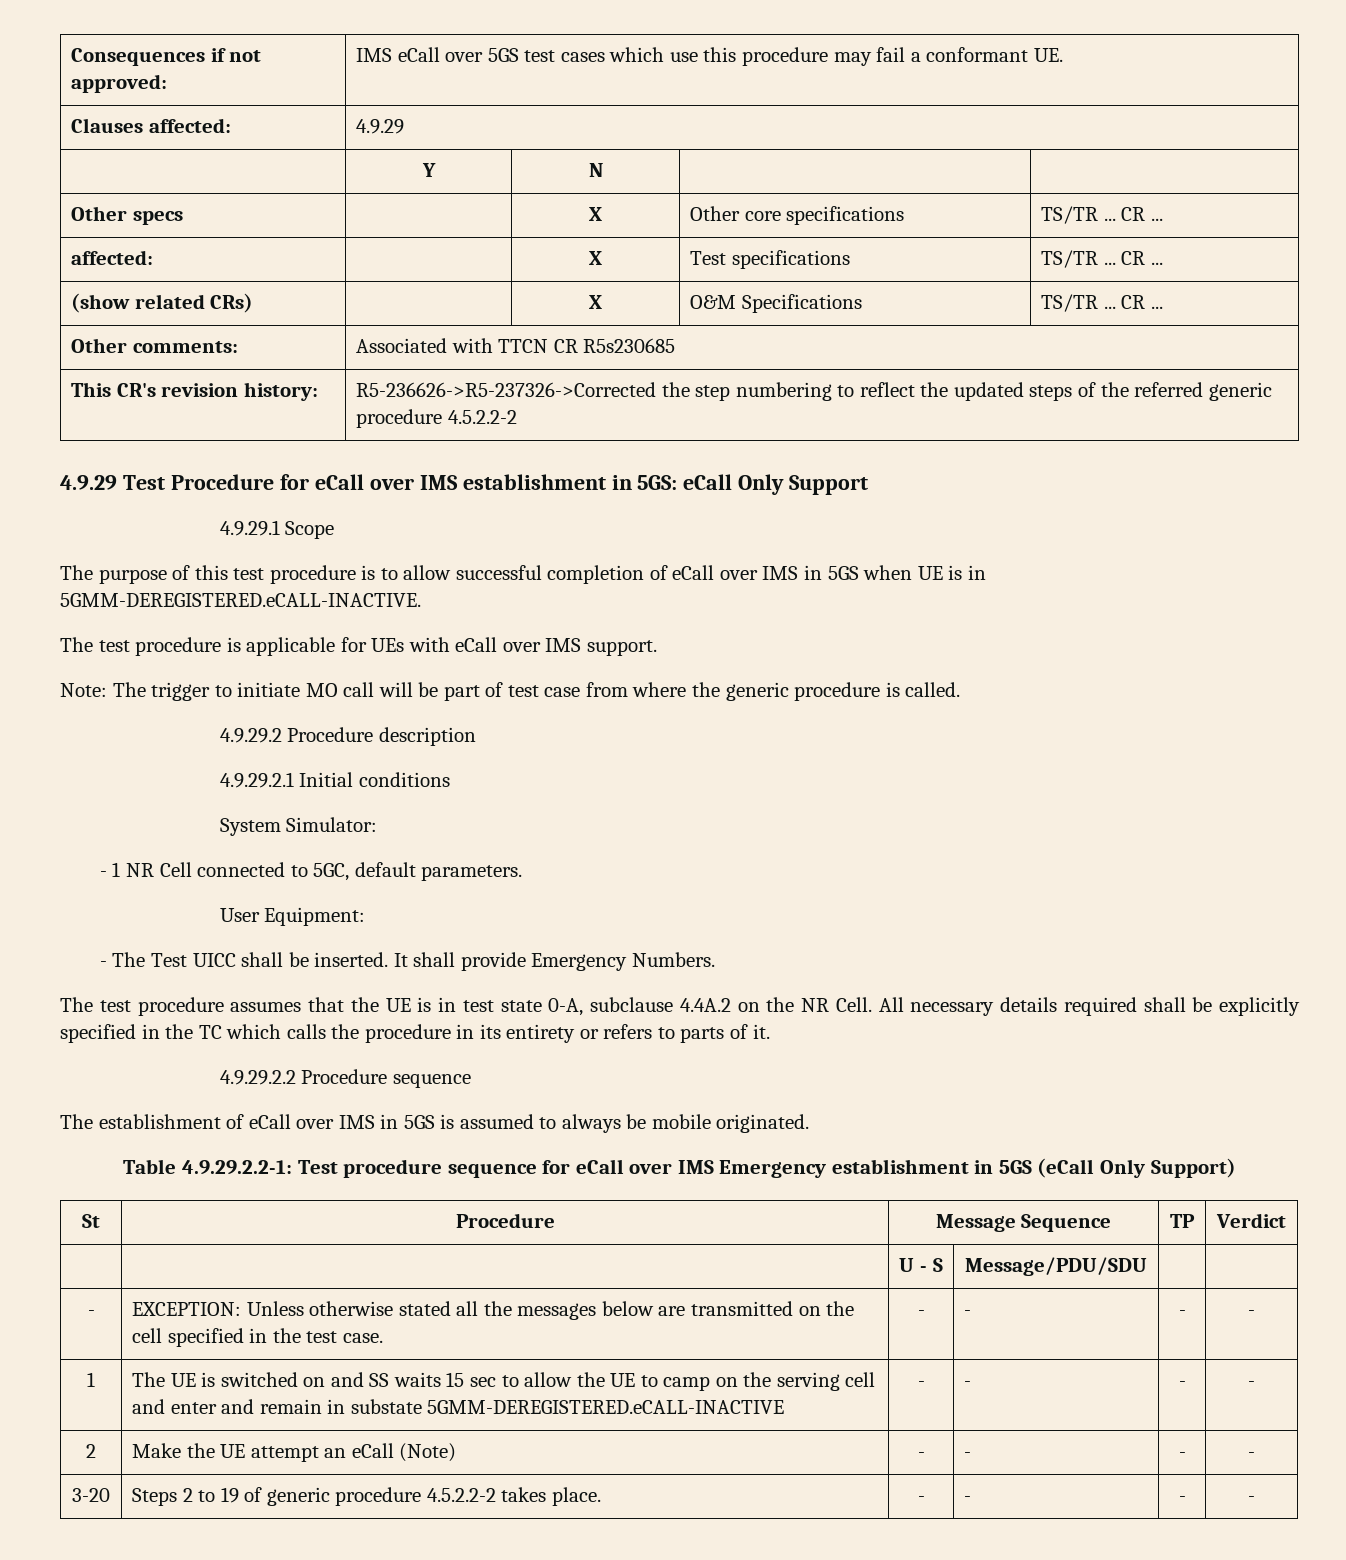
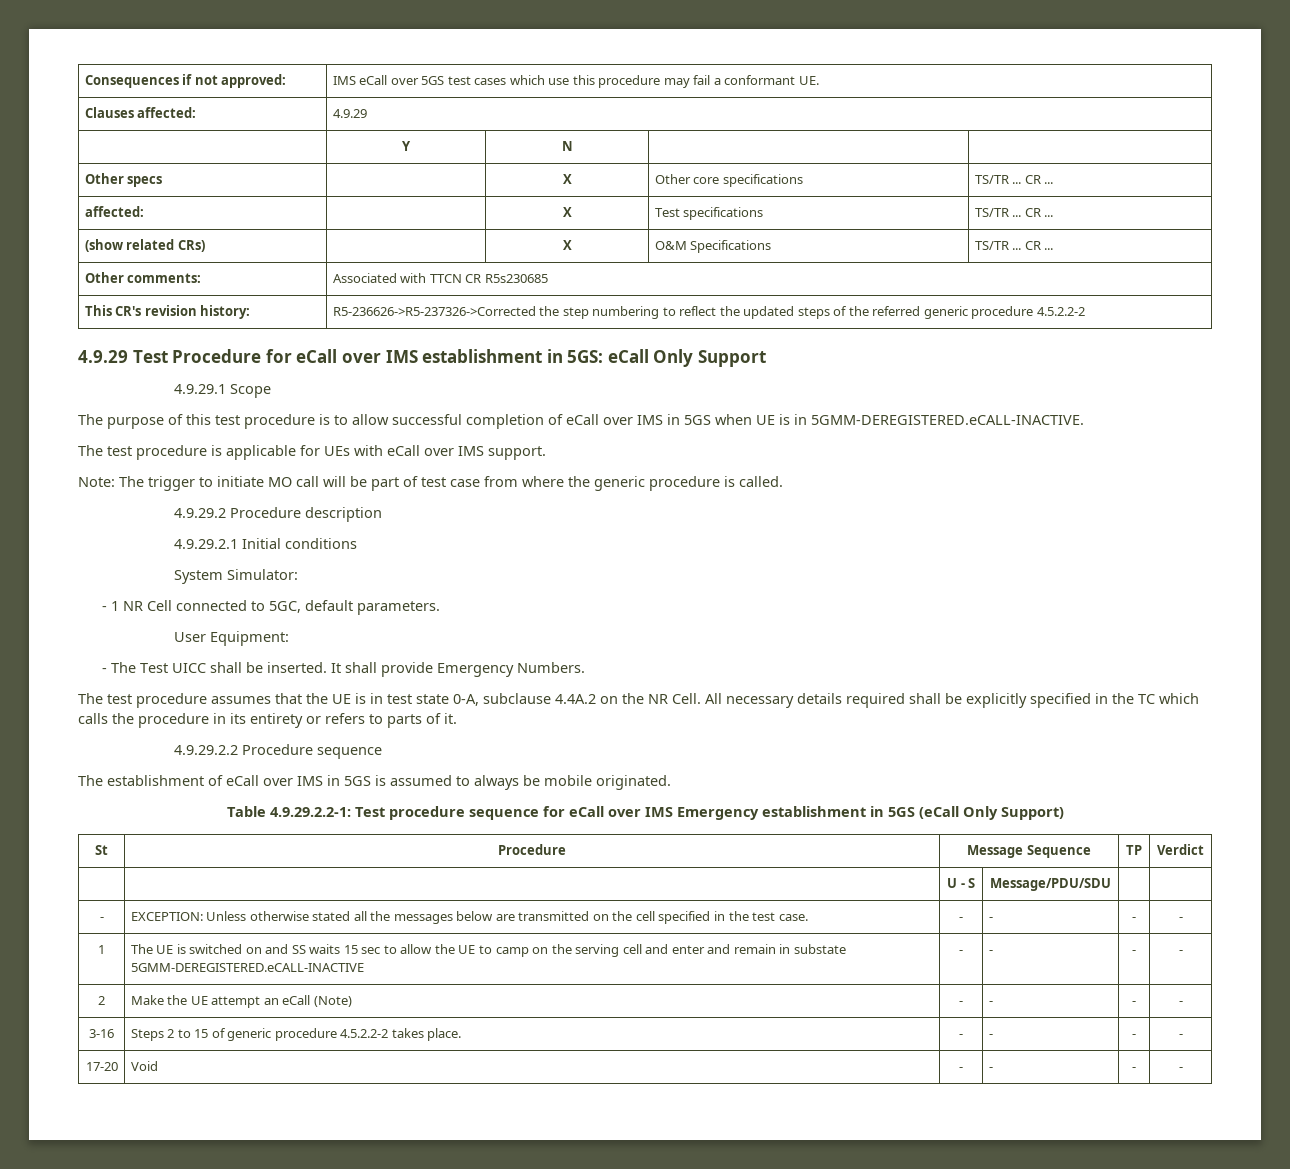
[72,1488,110,1502] 3-20 -> [89,1029,114,1038] 3-16
[220,1487,239,1503] 19 -> [194,1029,209,1038] 15
(1255, 1499) none -> [85,1062,118,1071] [130,1061,158,1071] [959,1067,963,1071] [988,1067,993,1071] [1132,1067,1136,1071] [1178,1067,1183,1071] // 17-20 | Void | - | - | - | -

